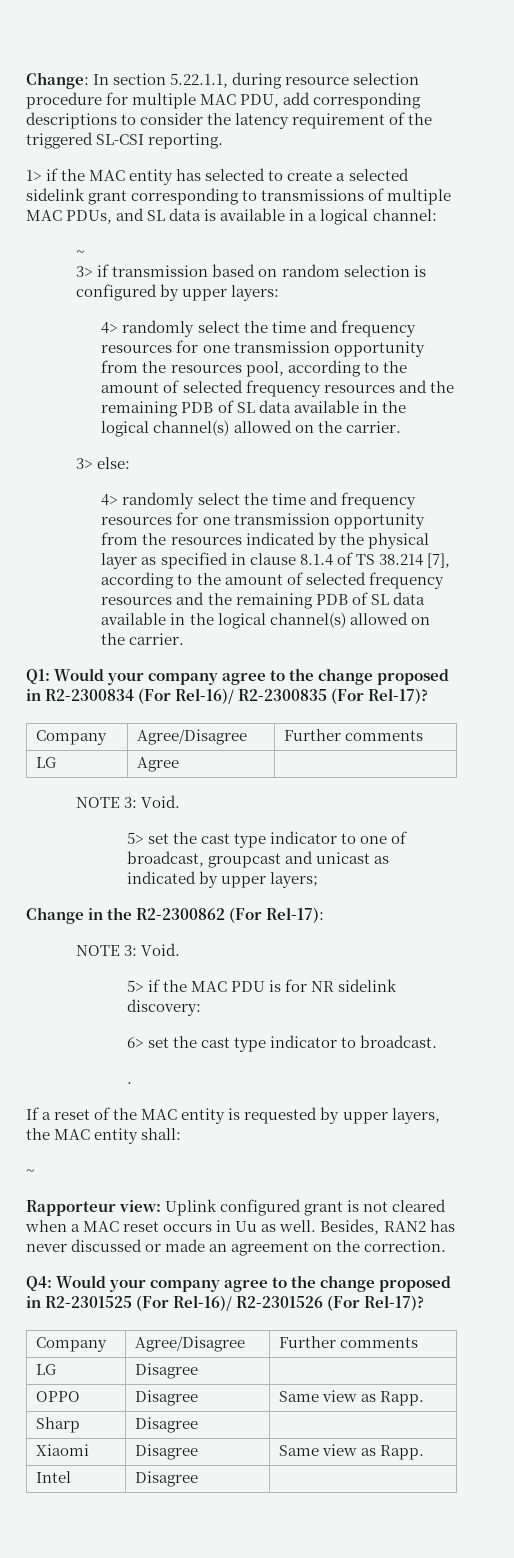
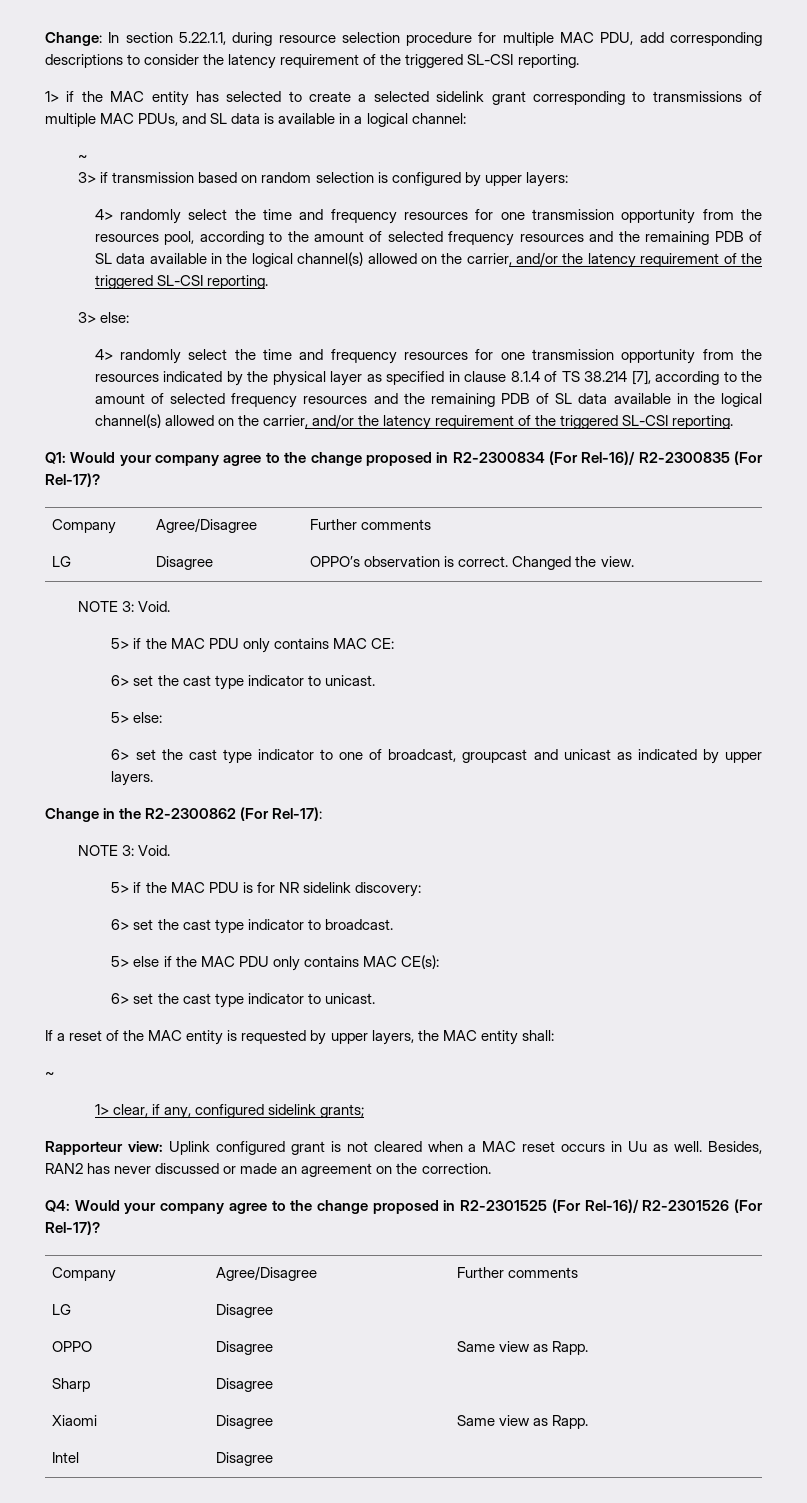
[345,421,401,433] carrier. -> [466,252,763,268] [94,275,268,289] carrier, and/or the latency requirement of the triggered SL-CSI reporting.
[129,633,185,645] carrier. -> [263,414,734,430] carrier, and/or the latency requirement of the triggered SL-CSI reporting.
[136,757,179,772] [76,795,181,808] [126,832,144,844] Agree | // NOTE 3: Void. // 5> -> [156,556,214,570] [310,556,634,570] [78,601,171,612] [111,638,394,653] [111,675,375,690] [111,712,163,723] [111,749,130,760] Disagree | OPPO’s observation is correct. Changed the view. // NOTE 3: Void. // 5> if the MAC PDU only contains MAC CE: // 6> set the cast type indicator to unicast. // 5> else: // 6>
[269,872,318,888] layers; -> [111,771,154,786] layers.
[126,1082,132,1084] . -> [111,955,439,971] [111,993,375,1008] 5> else if the MAC PDU only contains MAC CE(s): // 6> set the cast type indicator to unicast.
(35, 1172) none -> [94,1104,365,1119] // 1> clear, if any, configured sidelink grants;

